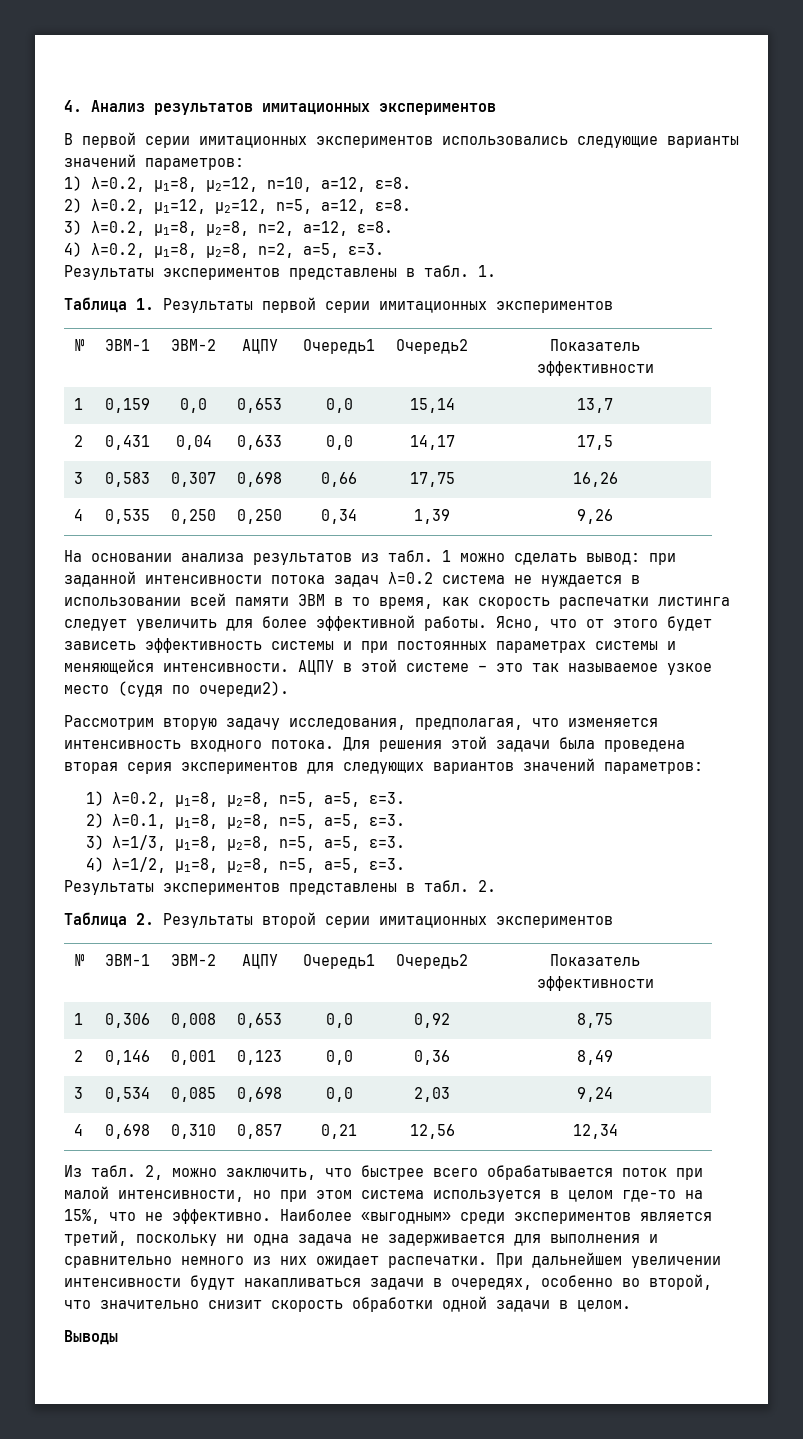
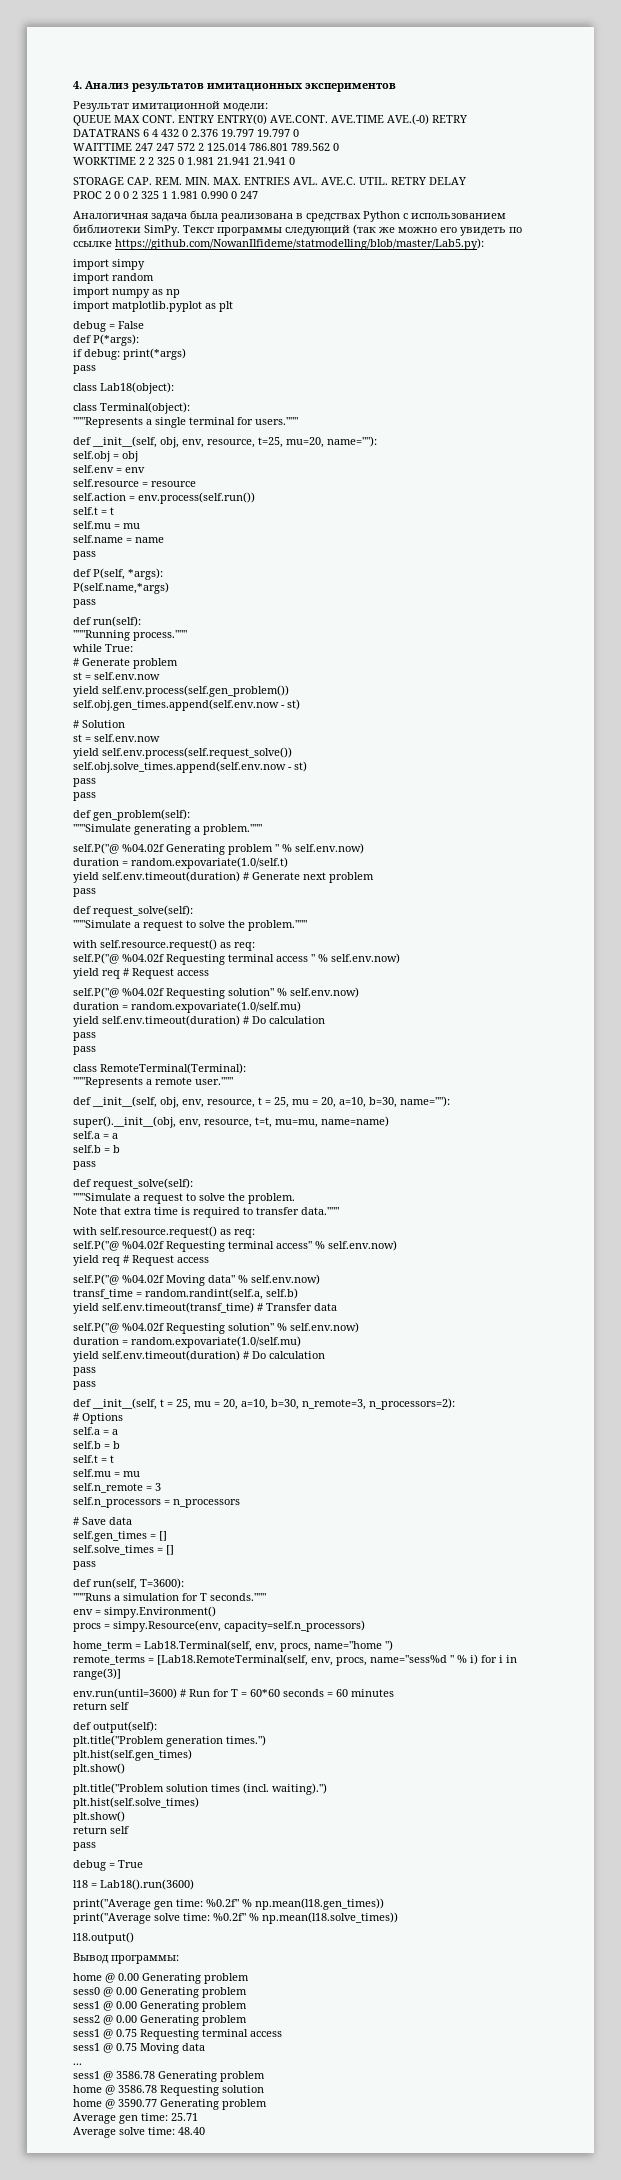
[64,132,739,148] [64,154,244,170] [64,176,411,192] [64,198,411,214] [64,220,393,236] [64,242,384,258] [64,265,496,280] [64,297,613,313] [75,339,84,351] [105,339,150,351] [171,339,216,351] [241,339,278,354] [303,339,375,354] [396,339,469,354] [550,339,640,351] [536,361,654,376] [74,398,84,410] [105,398,150,413] [180,398,207,413] [237,398,282,413] [325,398,353,413] [409,398,455,413] [577,398,613,413] [74,435,84,447] [105,435,150,450] [175,435,212,450] [237,435,282,450] [325,435,353,450] [409,435,455,450] [577,435,613,450] [74,472,84,484] [105,472,150,487] [171,472,216,487] [237,472,282,487] [321,472,357,487] [409,472,455,487] [572,472,618,487] [74,509,84,521] [105,509,150,524] [171,509,216,524] [237,509,282,524] [321,509,357,524] [414,509,451,524] [577,509,613,524] [64,550,676,565] [64,571,640,587] [64,593,730,609] [64,615,712,631] [64,638,676,653] [64,659,712,675] [64,681,289,697] [64,715,658,730] [64,736,685,752] [64,758,703,774] [86,791,405,807] [86,813,405,829] [86,835,405,851] [86,857,405,873] [64,880,496,895] [64,912,613,928] [75,954,84,966] [105,954,150,966] [171,954,216,966] [241,954,278,969] [303,954,375,969] [396,954,469,969] [550,954,640,966] [536,976,654,991] [74,1013,84,1025] [105,1013,150,1028] [171,1013,216,1028] [237,1013,282,1028] [325,1013,353,1028] [414,1013,451,1028] [577,1013,613,1028] [74,1050,84,1062] [105,1050,150,1065] [171,1050,216,1065] [237,1050,282,1065] [325,1050,353,1065] [414,1050,451,1065] [577,1050,613,1065] [74,1087,84,1099] [105,1087,150,1102] [171,1087,216,1102] [237,1087,282,1102] [325,1087,353,1102] [414,1087,451,1102] [577,1087,613,1102] [74,1124,84,1136] [105,1124,150,1139] [171,1124,216,1139] [237,1124,282,1139] [321,1124,357,1139] [409,1124,455,1139] [572,1124,618,1139] [64,1165,703,1180] [64,1186,703,1202] [64,1209,712,1224] [64,1230,658,1246] [64,1252,721,1268] [64,1274,712,1290] [64,1296,631,1312] [64,1330,118,1345] В первой серии имитационных экспериментов использовались следующие варианты значений параметров: // 1) λ=0.2, μ1=8, μ2=12, n=10, a=12, ε=8. // 2) λ=0.2, μ1=12, μ2=12, n=5, a=12, ε=8. // 3) λ=0.2, μ1=8, μ2=8, n=2, a=12, ε=8. // 4) λ=0.2, μ1=8, μ2=8, n=2, a=5, ε=3. // Результаты экспериментов представлены в табл. 1. // Таблица 1. Результаты первой серии имитационных экспериментов // № | ЭВМ-1 | ЭВМ-2 | АЦПУ | Очередь1 | Очередь2 | Показатель эффективности // 1 | 0,159 | 0,0 | 0,653 | 0,0 | 15,14 | 13,7 // 2 | 0,431 | 0,04 | 0,633 | 0,0 | 14,17 | 17,5 // 3 | 0,583 | 0,307 | 0,698 | 0,66 | 17,75 | 16,26 // 4 | 0,535 | 0,250 | 0,250 | 0,34 | 1,39 | 9,26 // На основании анализа результатов из табл. 1 можно сделать вывод: при заданной интенсивности потока задач λ=0.2 система не нуждается в использовании всей памяти ЭВМ в то время, как скорость распечатки листинга следует увеличить для более эффективной работы. Ясно, что от этого будет зависеть эффективность системы и при постоянных параметрах системы и меняющейся интенсивности. АЦПУ в этой системе – это так называемое узкое место (судя по очереди2). // Рассмотрим вторую задачу исследования, предполагая, что изменяется интенсивность входного потока. Для решения этой задачи была проведена вторая серия экспериментов для следующих вариантов значений параметров: // 1) λ=0.2, μ1=8, μ2=8, n=5, a=5, ε=3. // 2) λ=0.1, μ1=8, μ2=8, n=5, a=5, ε=3. // 3) λ=1/3, μ1=8, μ2=8, n=5, a=5, ε=3. // 4) λ=1/2, μ1=8, μ2=8, n=5, a=5, ε=3. // Результаты экспериментов представлены в табл. 2. // Таблица 2. Результаты второй серии имитационных экспериментов // № | ЭВМ-1 | ЭВМ-2 | АЦПУ | Очередь1 | Очередь2 | Показатель эффективности // 1 | 0,306 | 0,008 | 0,653 | 0,0 | 0,92 | 8,75 // 2 | 0,146 | 0,001 | 0,123 | 0,0 | 0,36 | 8,49 // 3 | 0,534 | 0,085 | 0,698 | 0,0 | 2,03 | 9,24 // 4 | 0,698 | 0,310 | 0,857 | 0,21 | 12,56 | 12,34 // Из табл. 2, можно заключить, что быстрее всего обрабатывается поток при малой интенсивности, но при этом система используется в целом где-то на 15%, что не эффективно. Наиболее «выгодным» среди экспериментов является третий, поскольку ни одна задача не задерживается для выполнения и сравнительно немного из них ожидает распечатки. При дальнейшем увеличении интенсивности будут накапливаться задачи в очередях, особенно во второй, что значительно снизит скорость обработки одной задачи в целом. // Выводы -> [73,101,268,112] [73,114,467,126] [73,129,299,137] [73,143,339,151] [73,157,295,165] [73,177,466,185] [73,191,258,199] [73,210,506,222] [73,224,522,236] [73,238,484,250] [73,259,145,270] [73,273,154,284] [73,287,180,298] [73,301,233,312] [73,321,144,332] [73,334,139,346] [73,348,186,360] [73,365,96,374] [73,382,174,394] [73,402,190,414] [73,417,298,428] [73,436,377,448] [73,451,138,462] [73,465,145,473] [73,479,196,487] [73,492,255,504] [73,507,114,515] [73,521,140,529] [73,535,164,543] [73,551,96,560] [73,568,163,580] [73,582,169,594] [73,599,96,608] [73,616,141,627] [73,630,187,641] [73,644,133,652] [73,658,178,669] [73,672,160,680] [73,685,289,697] [73,699,300,711] [73,720,125,728] [73,734,160,742] [73,747,292,759] [73,761,307,773] [73,778,96,787] [73,792,96,801] [73,809,190,821] [73,824,262,835] [73,843,364,855] [73,857,288,869] [73,871,374,883] [73,888,96,897] [73,905,193,917] [73,920,307,931] [73,939,255,951] [73,953,400,965] [73,968,209,979] [73,987,359,999] [73,1001,301,1013] [73,1015,325,1027] [73,1032,96,1041] [73,1046,96,1055] [73,1063,246,1074] [73,1077,233,1088] [73,1096,450,1108] [73,1116,389,1128] [73,1131,118,1139] [73,1145,120,1153] [73,1161,96,1170] [73,1178,193,1190] [73,1193,295,1204] [73,1207,339,1218] [73,1226,255,1238] [73,1240,397,1252] [73,1255,209,1266] [73,1274,320,1286] [73,1288,298,1300] [73,1302,337,1314] [73,1322,359,1334] [73,1336,301,1348] [73,1350,325,1362] [73,1367,96,1376] [73,1381,96,1390] [73,1398,455,1410] [73,1413,123,1424] [73,1427,118,1435] [73,1441,120,1449] [73,1455,114,1463] [73,1469,140,1477] [73,1483,161,1493] [73,1497,240,1508] [73,1517,132,1525] [73,1531,167,1542] [73,1545,174,1555] [73,1561,96,1570] [73,1578,184,1590] [73,1593,266,1601] [73,1606,216,1618] [73,1620,365,1632] [73,1640,393,1652] [73,1654,517,1666] [73,1668,121,1680] [73,1688,394,1699] [73,1702,129,1710] [73,1721,157,1733] [73,1735,266,1747] [73,1749,192,1761] [73,1763,125,1775] [73,1783,327,1795] [73,1797,199,1809] [73,1811,125,1823] [73,1826,129,1834] [73,1842,96,1851] [73,1860,143,1871] [73,1879,194,1890] [73,1898,384,1910] [73,1912,398,1924] [73,1932,134,1944] [73,1953,179,1964] [73,1973,249,1984] [73,1987,247,1998] [73,2001,247,2012] [73,2015,247,2026] [73,2029,282,2040] [73,2043,205,2054] [73,2063,82,2065] [73,2071,265,2082] [73,2085,264,2096] [73,2099,267,2110] [73,2113,198,2124] [73,2127,205,2138] Результат имитационной модели: // QUEUE MAX CONT. ENTRY ENTRY(0) AVE.CONT. AVE.TIME AVE.(-0) RETRY // DATATRANS 6 4 432 0 2.376 19.797 19.797 0 // WAITTIME 247 247 572 2 125.014 786.801 789.562 0 // WORKTIME 2 2 325 0 1.981 21.941 21.941 0 // STORAGE CAP. REM. MIN. MAX. ENTRIES AVL. AVE.C. UTIL. RETRY DELAY // PROC 2 0 0 2 325 1 1.981 0.990 0 247 // Аналогичная задача была реализована в средствах Python с использованием библиотеки SimPy. Текст программы следующий (так же можно его увидеть по ссылке https://github.com/NowanIlfideme/statmodelling/blob/master/Lab5.py): // import simpy // import random // import numpy as np // import matplotlib.pyplot as plt // debug = False // def P(*args): // if debug: print(*args) // pass // class Lab18(object): // class Terminal(object): // """Represents a single terminal for users.""" // def __init__(self, obj, env, resource, t=25, mu=20, name=""): // self.obj = obj // self.env = env // self.resource = resource // self.action = env.process(self.run()) // self.t = t // self.mu = mu // self.name = name // pass // def P(self, *args): // P(self.name,*args) // pass // def run(self): // """Running process.""" // while True: // # Generate problem // st = self.env.now // yield self.env.process(self.gen_problem()) // self.obj.gen_times.append(self.env.now - st) // # Solution // st = self.env.now // yield self.env.process(self.request_solve()) // self.obj.solve_times.append(self.env.now - st) // pass // pass // def gen_problem(self): // """Simulate generating a problem.""" // self.P("@ %04.02f Generating problem " % self.env.now) // duration = random.expovariate(1.0/self.t) // yield self.env.timeout(duration) # Generate next problem // pass // def request_solve(self): // """Simulate a request to solve the problem.""" // with self.resource.request() as req: // self.P("@ %04.02f Requesting terminal access " % self.env.now) // yield req # Request access // self.P("@ %04.02f Requesting solution" % self.env.now) // duration = random.expovariate(1.0/self.mu) // yield self.env.timeout(duration) # Do calculation // pass // pass // class RemoteTerminal(Terminal): // """Represents a remote user.""" // def __init__(self, obj, env, resource, t = 25, mu = 20, a=10, b=30, name=""): // super().__init__(obj, env, resource, t=t, mu=mu, name=name) // self.a = a // self.b = b // pass // def request_solve(self): // """Simulate a request to solve the problem. // Note that extra time is required to transfer data.""" // with self.resource.request() as req: // self.P("@ %04.02f Requesting terminal access" % self.env.now) // yield req # Request access // self.P("@ %04.02f Moving data" % self.env.now) // transf_time = random.randint(self.a, self.b) // yield self.env.timeout(transf_time) # Transfer data // self.P("@ %04.02f Requesting solution" % self.env.now) // duration = random.expovariate(1.0/self.mu) // yield self.env.timeout(duration) # Do calculation // pass // pass // def __init__(self, t = 25, mu = 20, a=10, b=30, n_remote=3, n_processors=2): // # Options // self.a = a // self.b = b // self.t = t // self.mu = mu // self.n_remote = 3 // self.n_processors = n_processors // # Save data // self.gen_times = [] // self.solve_times = [] // pass // def run(self, T=3600): // """Runs a simulation for T seconds.""" // env = simpy.Environment() // procs = simpy.Resource(env, capacity=self.n_processors) // home_term = Lab18.Terminal(self, env, procs, name="home ") // remote_terms = [Lab18.RemoteTerminal(self, env, procs, name="sess%d " % i) for i in range(3)] // env.run(until=3600) # Run for T = 60*60 seconds = 60 minutes // return self // def output(self): // plt.title("Problem generation times.") // plt.hist(self.gen_times) // plt.show() // plt.title("Problem solution times (incl. waiting).") // plt.hist(self.solve_times) // plt.show() // return self // pass // debug = True // l18 = Lab18().run(3600) // print("Average gen time: %0.2f" % np.mean(l18.gen_times)) // print("Average solve time: %0.2f" % np.mean(l18.solve_times)) // l18.output() // Вывод программы: // home @ 0.00 Generating problem // sess0 @ 0.00 Generating problem // sess1 @ 0.00 Generating problem // sess2 @ 0.00 Generating problem // sess1 @ 0.75 Requesting terminal access // sess1 @ 0.75 Moving data // ... // sess1 @ 3586.78 Generating problem // home @ 3586.78 Requesting solution // home @ 3590.77 Generating problem // Average gen time: 25.71 // Average solve time: 48.40

